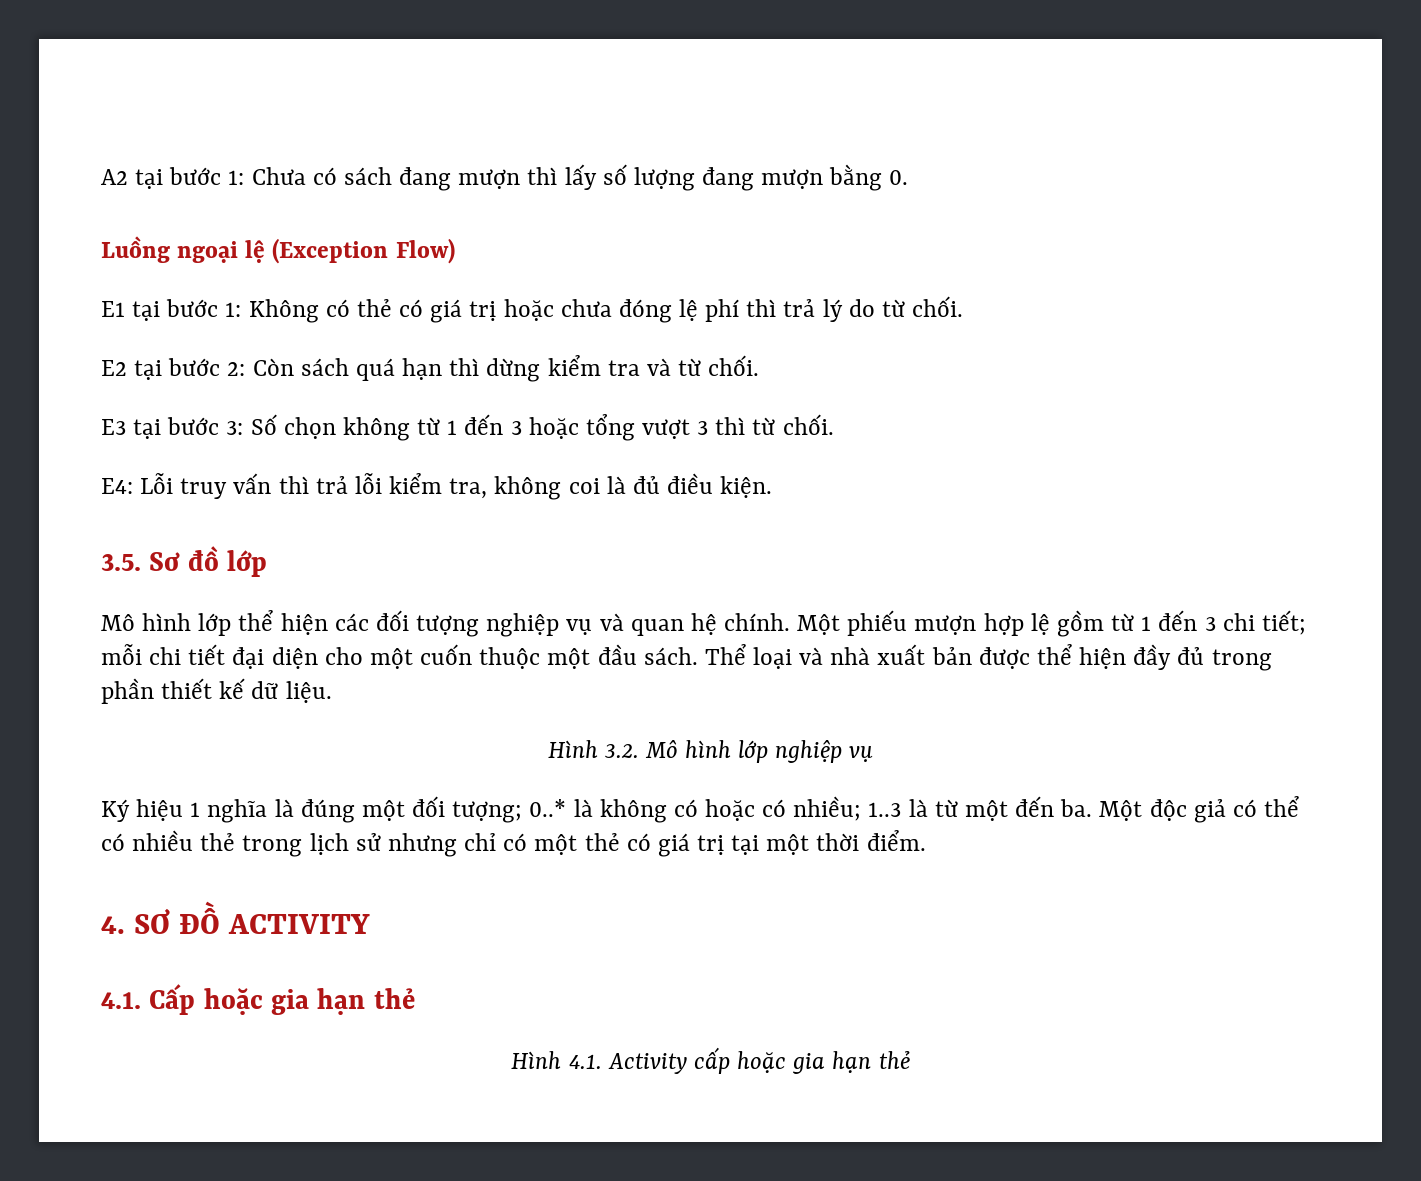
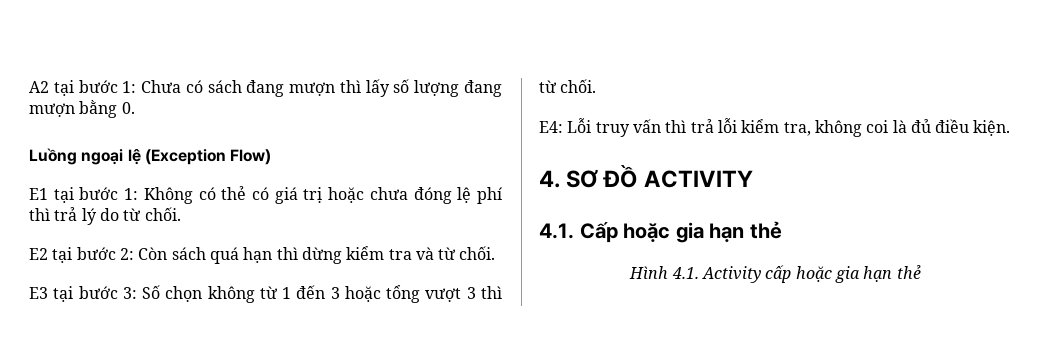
[101,546,268,577] [101,610,1306,637] [101,644,1272,671] [101,678,332,704] [547,740,874,763] [101,796,1300,823] [101,830,926,857] // 3.5. Sơ đồ lớp // Mô hình lớp thể hiện các đối tượng nghiệp vụ và quan hệ chính. Một phiếu mượn hợp lệ gồm từ 1 đến 3 chi tiết; mỗi chi tiết đại diện cho một cuốn thuộc một đầu sách. Thể loại và nhà xuất bản được thể hiện đầy đủ trong phần thiết kế dữ liệu. // Hình 3.2. Mô hình lớp nghiệp vụ // Ký hiệu 1 nghĩa là đúng một đối tượng; 0..* là không có hoặc có nhiều; 1..3 là từ một đến ba. Một độc giả có thể có nhiều thẻ trong lịch sử nhưng chỉ có một thẻ có giá trị tại một thời điểm. -> (1011, 128) none

